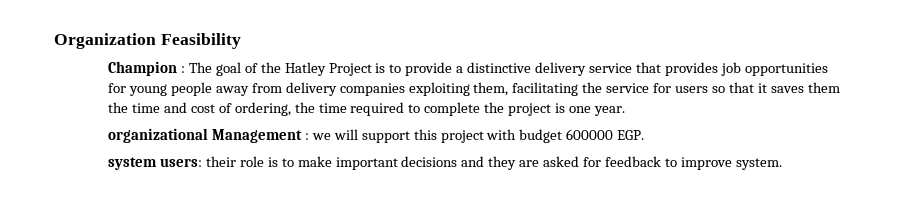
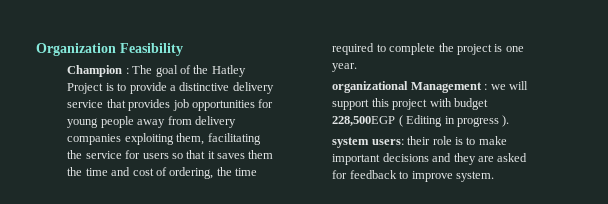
[566,129,645,140] 600000 EGP. -> [332,115,510,127] 228,500EGP ( Editing in progress ).

